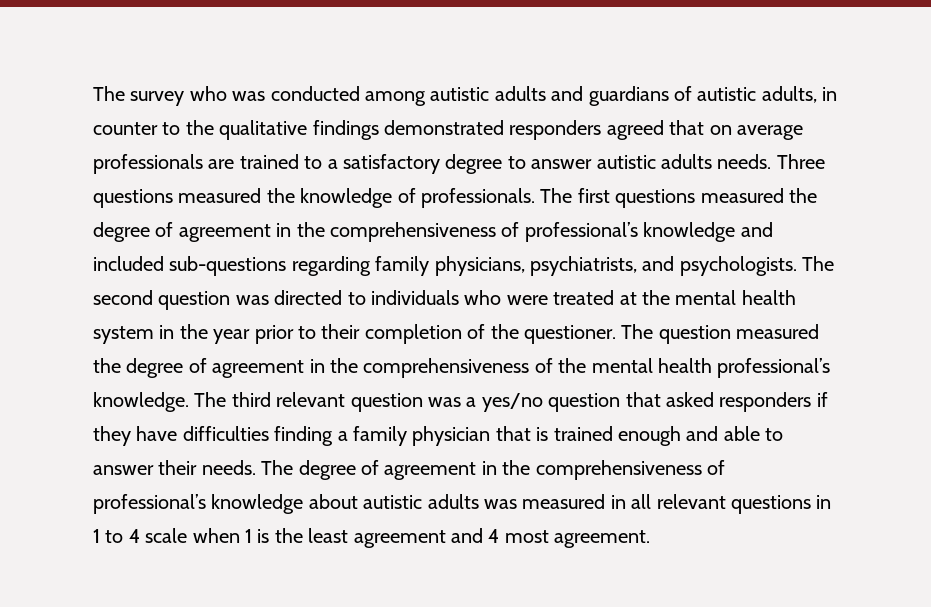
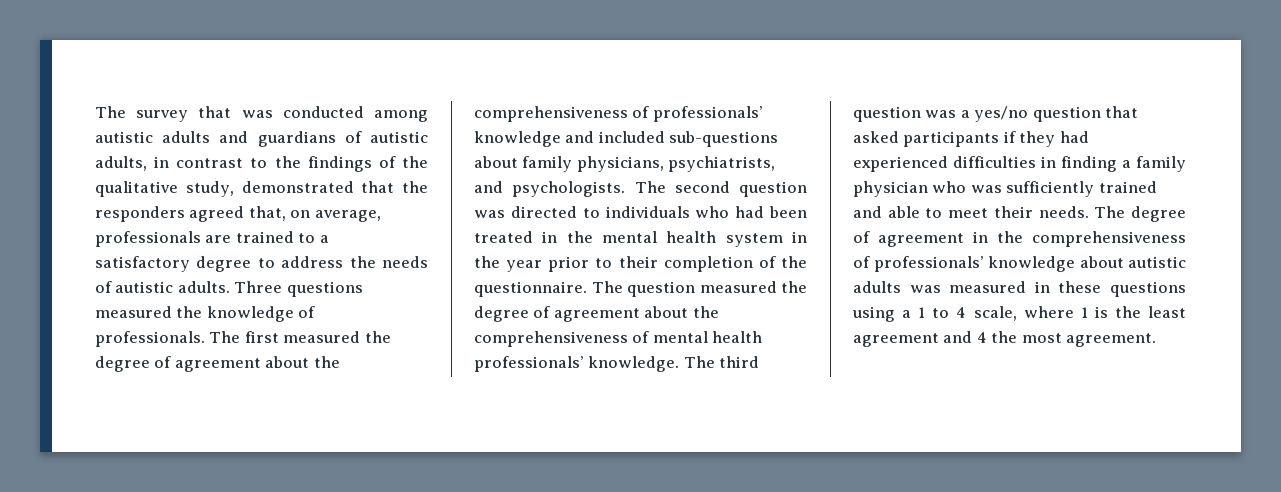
[189,86,227,101] who -> [198,106,232,118] that
[93,122,158,135] counter -> [176,158,244,168] contrast
[219,120,803,140] qualitative findings demonstrated responders agreed that on average -> [307,156,428,172] [95,181,428,197] [95,206,381,222] findings of the qualitative study, demonstrated that the responders agreed that, on average,
[531,154,772,169] answer autistic adults needs. -> [281,256,428,268] [95,281,230,293] address the needs of autistic adults.
[615,188,817,208] [93,222,638,242] questions measured the degree of agreement in the comprehensiveness of professional’s -> [283,331,391,343] [95,356,340,372] [474,106,763,122] measured the degree of agreement about the comprehensiveness of professionals’
[291,256,371,276] regarding -> [474,156,518,168] about
[506,290,637,305] were treated at -> [735,206,807,218] [474,231,558,243] had been treated in
[524,325,616,344] questioner. -> [474,281,587,297] questionnaire.
[309,358,831,378] in the comprehensiveness of the mental health professional’s -> [644,306,719,318] [474,331,763,347] [474,356,584,372] about the comprehensiveness of mental health professionals’
[276,392,346,407] relevant -> (760, 362) none
[719,392,812,412] responders -> [903,131,1000,147] participants
[136,426,681,446] have difficulties finding a family physician that is trained enough -> [1059,131,1089,143] [853,156,1186,172] [853,181,1157,197] had experienced difficulties in finding a family physician who was sufficiently trained
[93,465,154,475] answer -> [948,208,989,218] meet
[93,494,206,514] professional’s -> [873,256,984,272] professionals’
[631,494,832,514] all relevant questions in -> [1058,281,1186,297] [852,306,912,322] these questions using a
[145,528,240,543] scale when -> [973,306,1074,321] scale, where
(500, 536) none -> [991,331,1018,343] the

